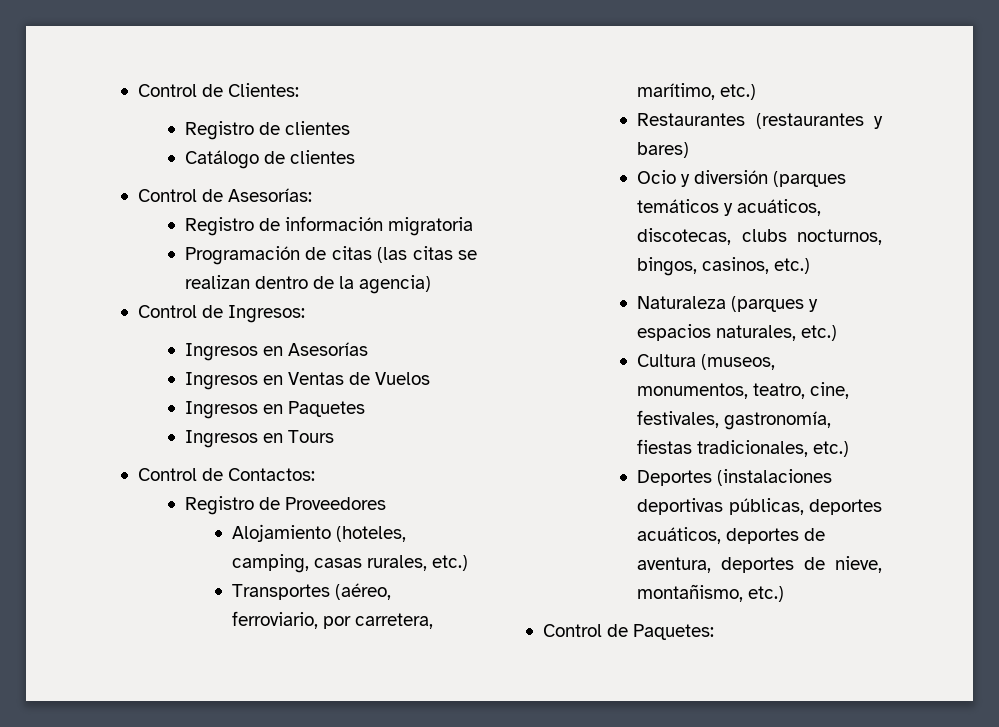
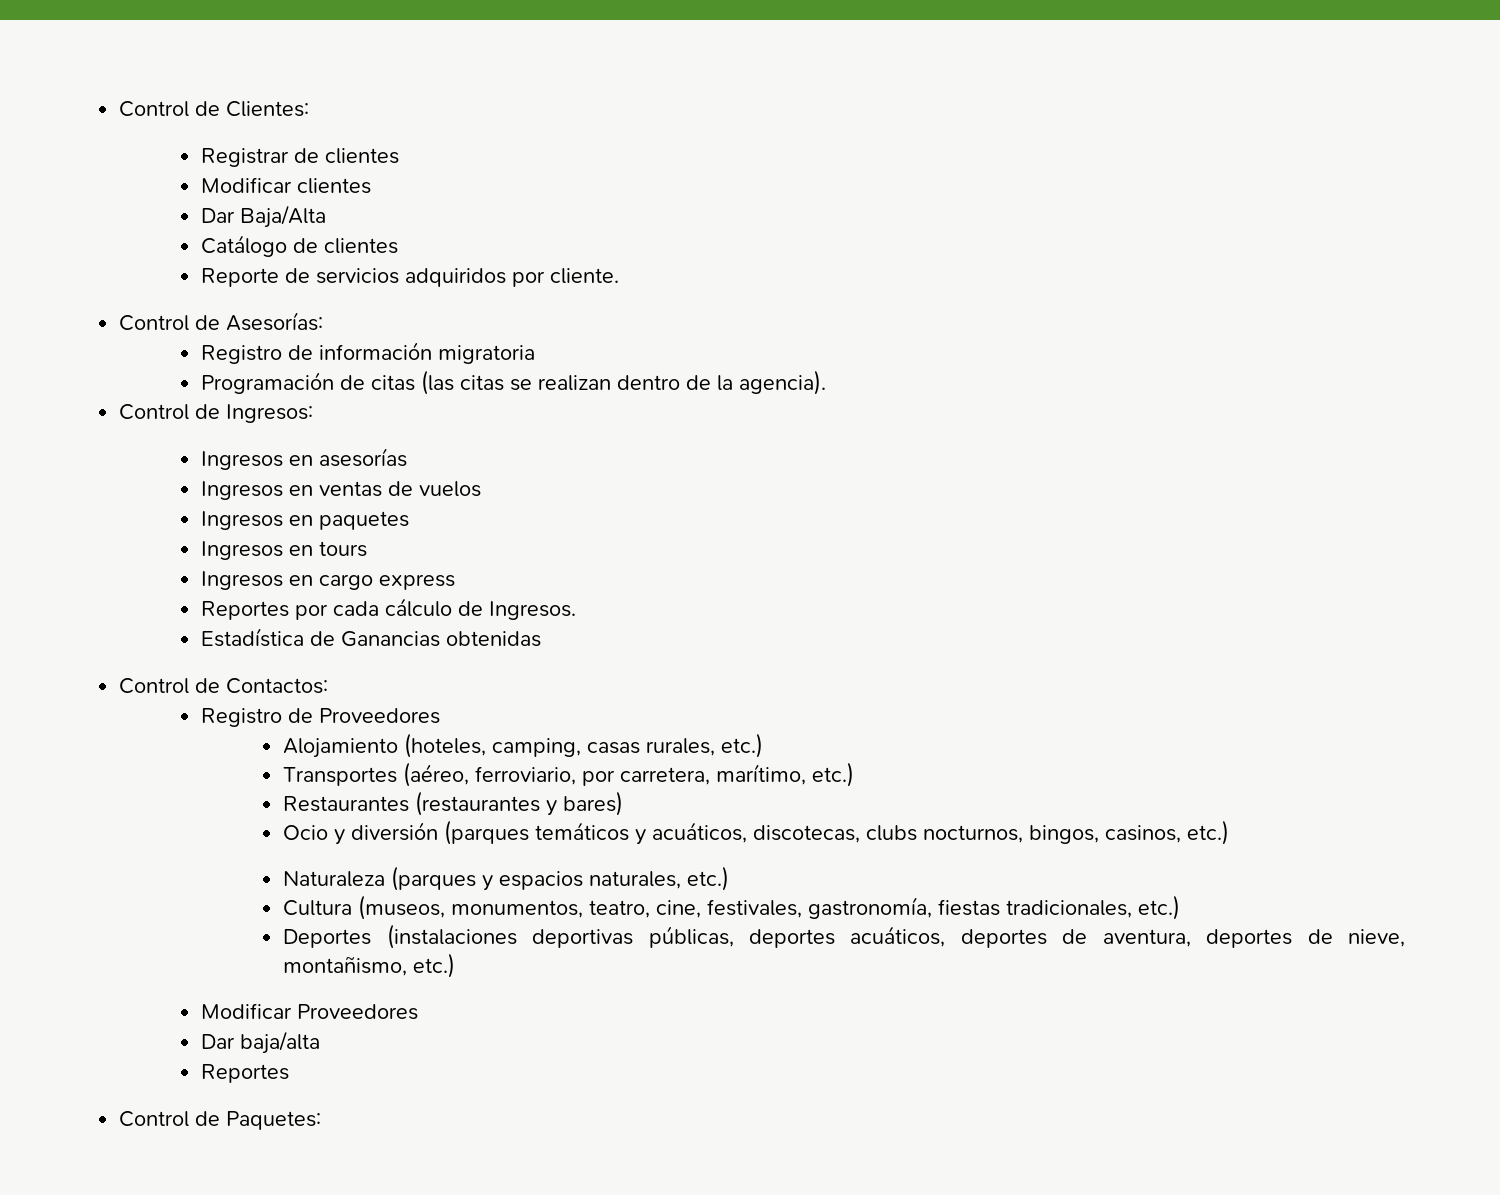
[184,121,351,140] Registro de clientes -> [201,148,400,167] [201,177,372,194] [201,205,327,228] Registrar de clientes // Modificar clientes // Dar Baja/Alta
(356, 157) none -> [201,268,620,287] // Reporte de servicios adquiridos por cliente.
[359,275,432,294] agencia) -> [739,370,827,395] agencia).
[288,342,369,356] [184,372,431,390] [184,401,366,419] [184,430,335,448] Asesorías // Ingresos en Ventas de Vuelos // Ingresos en Paquetes // Ingresos en Tours -> [319,448,408,467] [201,481,482,500] [201,511,410,530] [201,541,368,560] [201,571,456,590] [201,598,577,620] [201,628,542,647] asesorías // Ingresos en ventas de vuelos // Ingresos en paquetes // Ingresos en tours // Ingresos en cargo express // Reportes por cada cálculo de Ingresos. // Estadística de Ganancias obtenidas
(785, 594) none -> [201,1003,419,1020] [201,1031,321,1054] [201,1064,290,1083] // Modificar Proveedores // Dar baja/alta // Reportes

